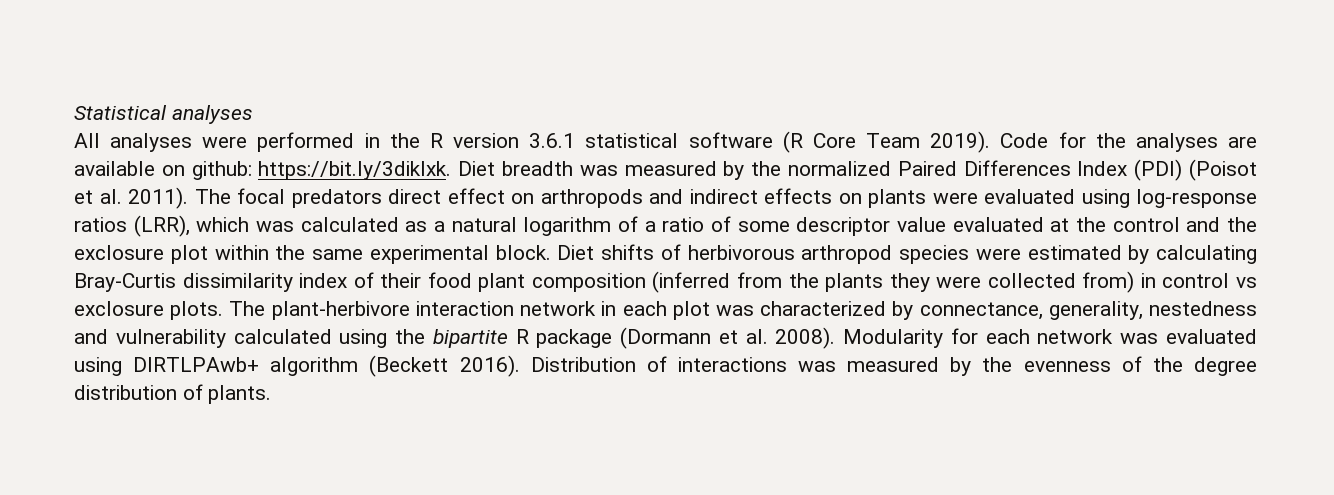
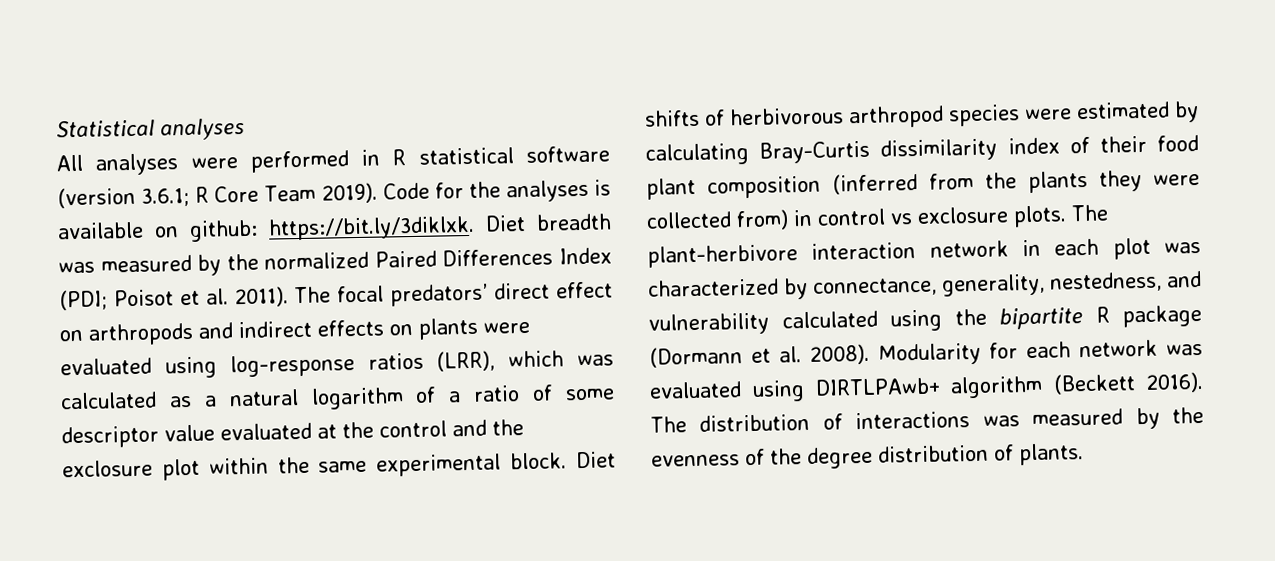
[389,131,803,153] the R version 3.6.1 statistical software (R -> [392,145,610,166] [57,186,210,209] R statistical software (version 3.6.1; R
[1227,136,1257,148] are -> [594,179,611,196] is
[1134,159,1257,181] (PDI) (Poisot -> [59,289,174,311] (PDI; Poisot
[291,189,382,208] predators -> [390,283,489,307] predators’
[1149,301,1258,316] nestedness -> [1049,271,1162,293] nestedness,
[530,357,636,372] Distribution -> [650,413,811,433] The distribution

